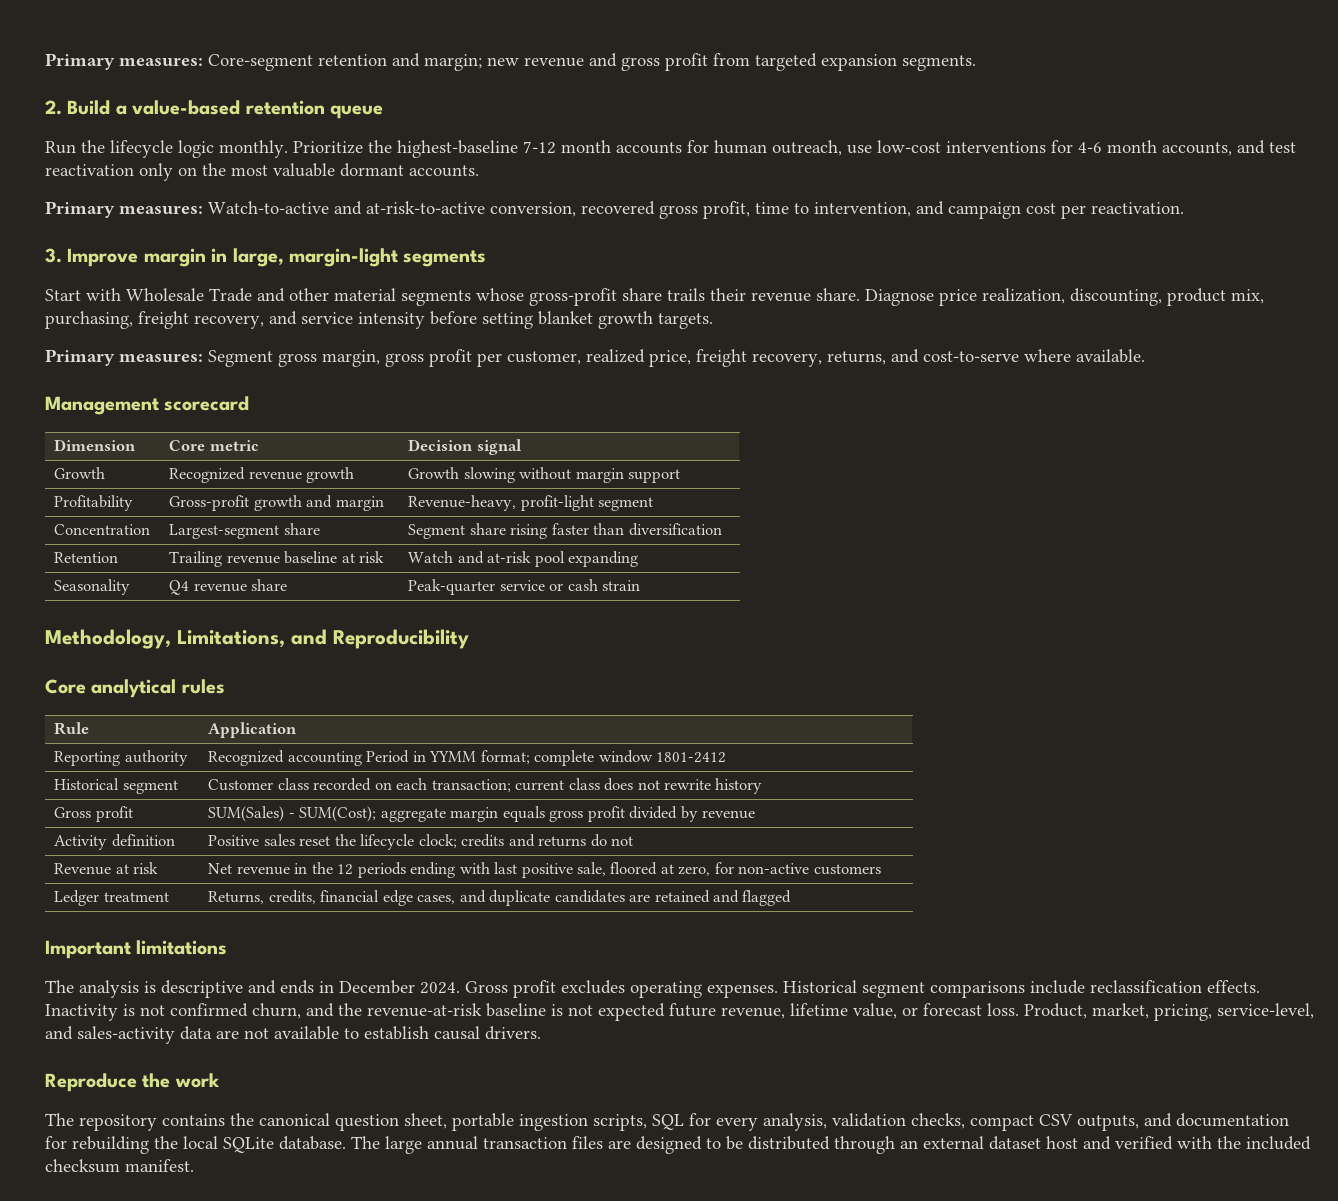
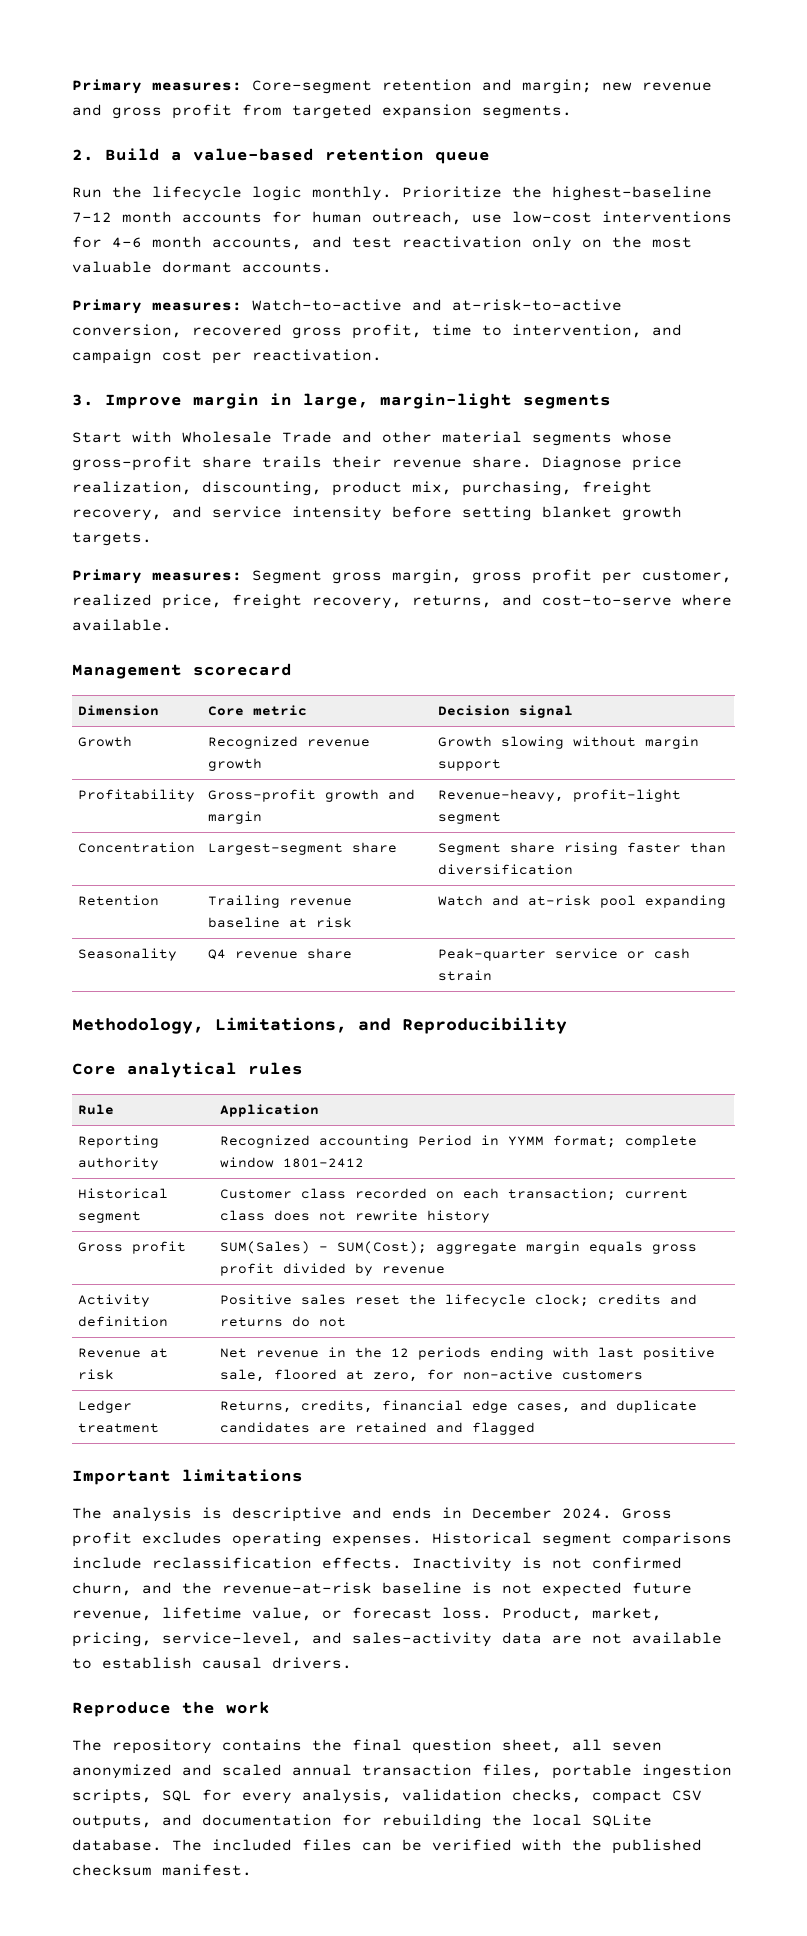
[259,1113,330,1126] canonical -> [352,1739,402,1751] final
(447, 1121) none -> [572,1739,662,1751] [72,1764,542,1779] all seven anonymized and scaled annual transaction files,
[385,1136,1111,1154] large annual transaction files are designed to be distributed through an external dataset host and -> [212,1839,422,1851] included files can be
[1246,1136,1311,1150] included -> [612,1839,702,1854] published

